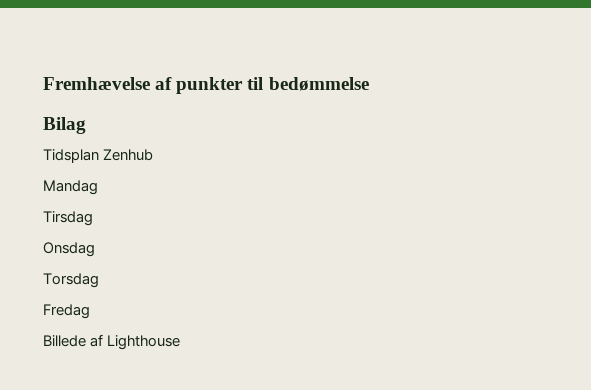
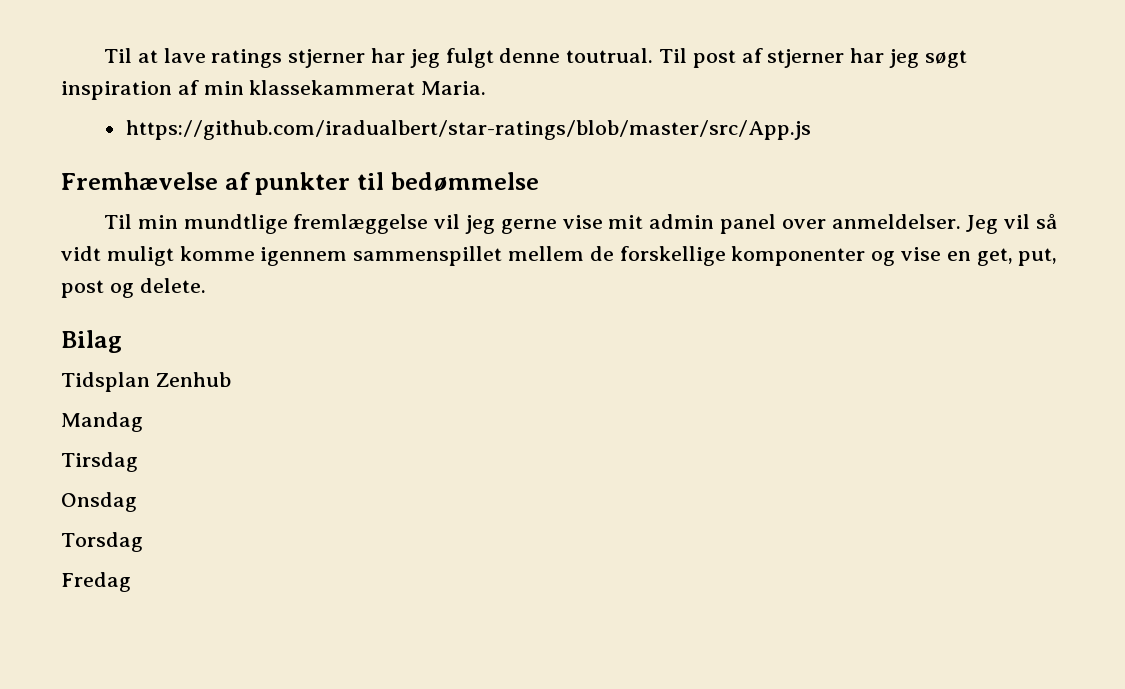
(43, 83) none -> [103,48,967,68] [61,80,487,100] [125,120,811,140] Til at lave ratings stjerner har jeg fulgt denne toutrual. Til post af stjerner har jeg søgt inspiration af min klassekammerat Maria. // https://github.com/iradualbert/star-ratings/blob/master/src/App.js //
(369, 84) none -> [103,213,1057,234] [61,246,1058,266] [61,278,206,298] // Til min mundtlige fremlæggelse vil jeg gerne vise mit admin panel over anmeldelser. Jeg vil så vidt muligt komme igennem sammenspillet mellem de forskellige komponenter og vise en get, put, post og delete.
[43,334,181,350] // Billede af Lighthouse -> (131, 582) none

